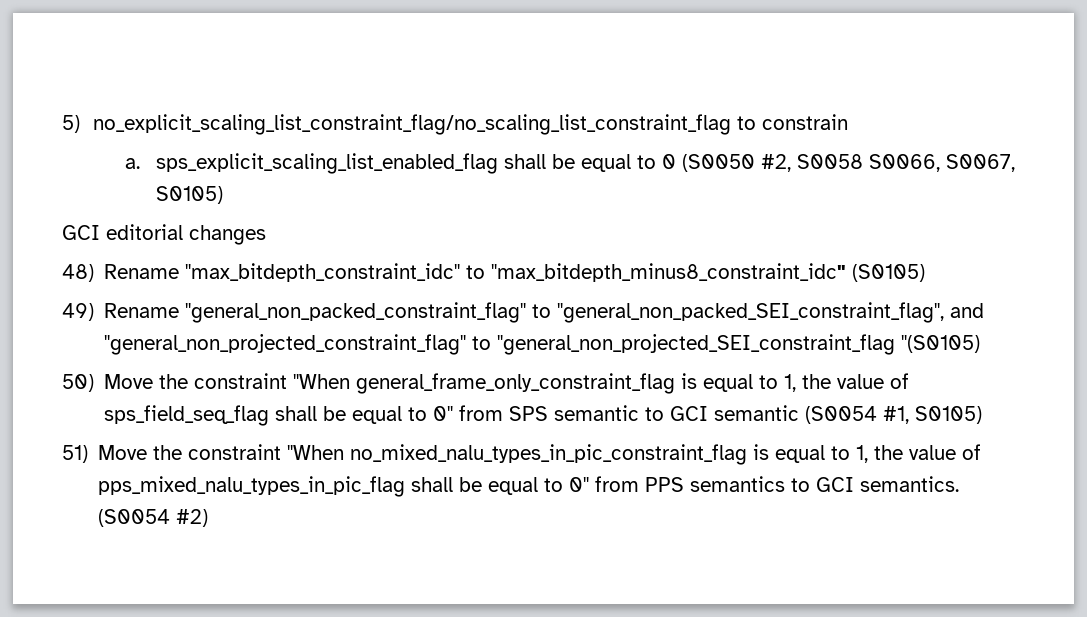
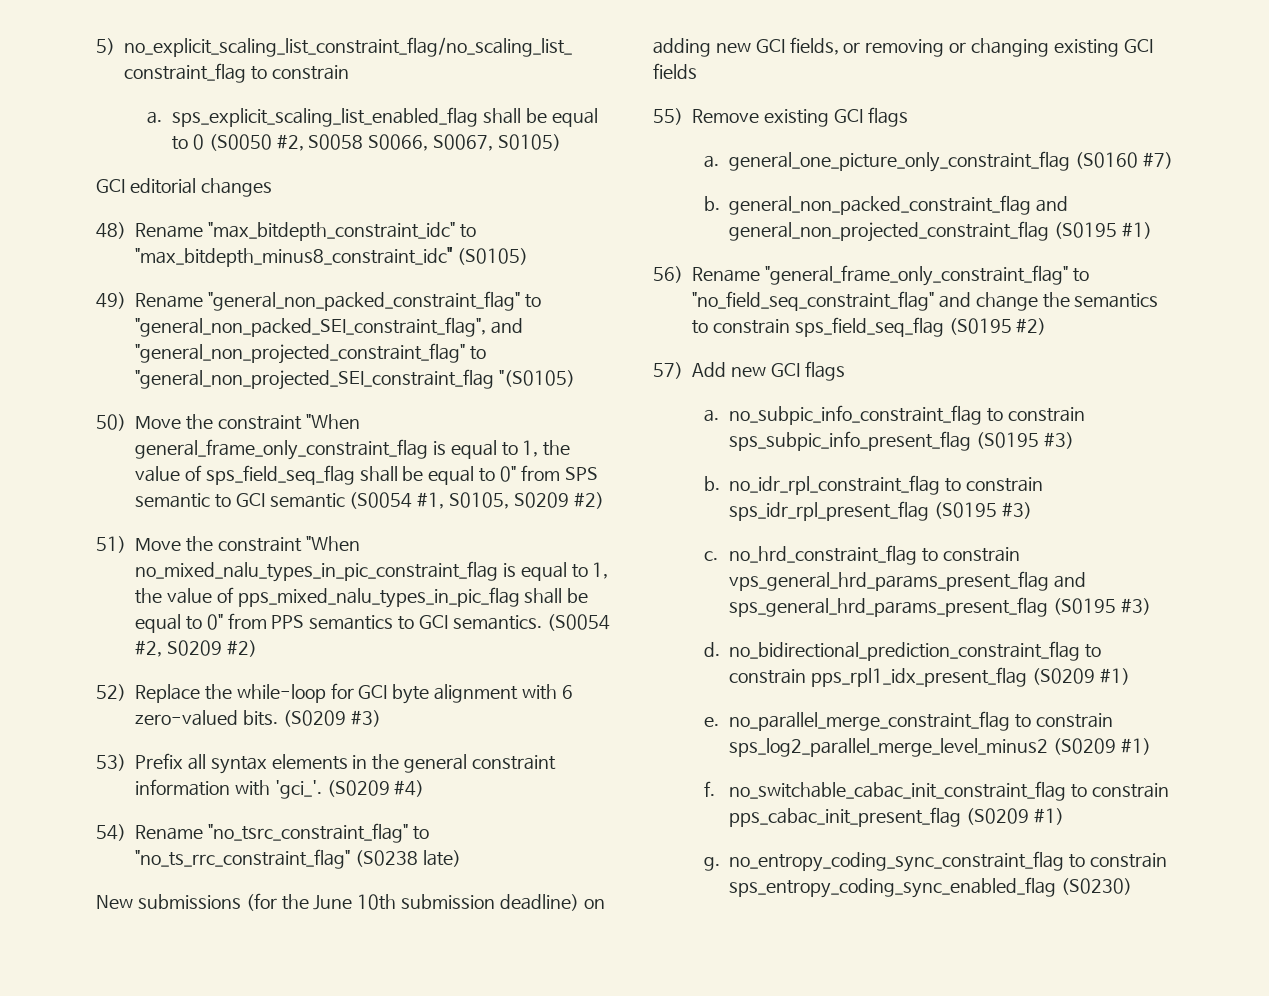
[915,406,983,424] S0105) -> [449,492,604,509] S0105, S0209 #2)
[176,509,209,527] #2) -> [135,640,257,657] [96,683,573,704] [135,710,381,727] [96,753,557,774] [135,779,425,799] [96,823,429,843] [135,849,461,869] [96,893,605,911] [653,37,1153,57] [653,63,697,79] [653,107,908,127] [703,151,1173,172] [703,195,1068,215] [728,221,1152,242] [653,265,1089,286] [692,291,1159,311] [692,317,1047,337] [653,361,845,381] [703,405,1085,425] [728,431,1074,451] [703,475,1043,495] [728,501,1032,521] [703,545,1020,565] [728,571,1086,591] [728,597,1151,617] [703,641,1101,661] [728,667,1130,687] [703,711,1113,731] [728,738,1151,757] [703,781,1169,801] [728,807,1064,827] [703,851,1167,872] [728,877,1132,898] #2, S0209 #2) // 52) Replace the while-loop for GCI byte alignment with 6 zero-valued bits. (S0209 #3) // 53) Prefix all syntax elements in the general constraint information with 'gci_'. (S0209 #4) // 54) Rename "no_tsrc_constraint_flag" to "no_ts_rrc_constraint_flag" (S0238 late) // New submissions (for the June 10th submission deadline) on adding new GCI fields, or removing or changing existing GCI fields // 55) Remove existing GCI flags // a. general_one_picture_only_constraint_flag (S0160 #7) // b. general_non_packed_constraint_flag and general_non_projected_constraint_flag (S0195 #1) // 56) Rename "general_frame_only_constraint_flag" to "no_field_seq_constraint_flag" and change the semantics to constrain sps_field_seq_flag (S0195 #2) // 57) Add new GCI flags // a. no_subpic_info_constraint_flag to constrain sps_subpic_info_present_flag (S0195 #3) // b. no_idr_rpl_constraint_flag to constrain sps_idr_rpl_present_flag (S0195 #3) // c. no_hrd_constraint_flag to constrain vps_general_hrd_params_present_flag and sps_general_hrd_params_present_flag (S0195 #3) // d. no_bidirectional_prediction_constraint_flag to constrain pps_rpl1_idx_present_flag (S0209 #1) // e. no_parallel_merge_constraint_flag to constrain sps_log2_parallel_merge_level_minus2 (S0209 #1) // f. no_switchable_cabac_init_constraint_flag to constrain pps_cabac_init_present_flag (S0209 #1) // g. no_entropy_coding_sync_constraint_flag to constrain sps_entropy_coding_sync_enabled_flag (S0230)

